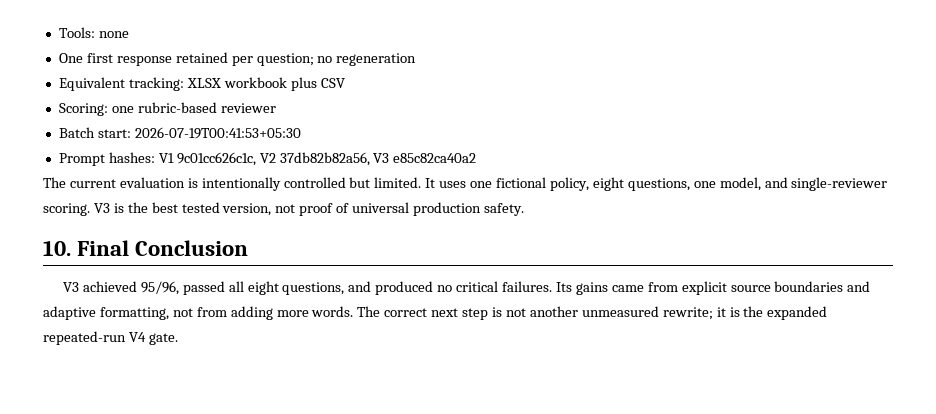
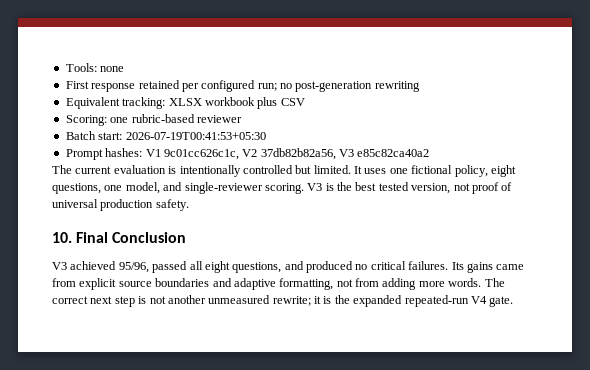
[58,53,113,63] One first -> [65,81,89,89] First
[256,53,417,66] question; no regeneration -> [201,80,420,92] configured run; no post-generation rewriting

